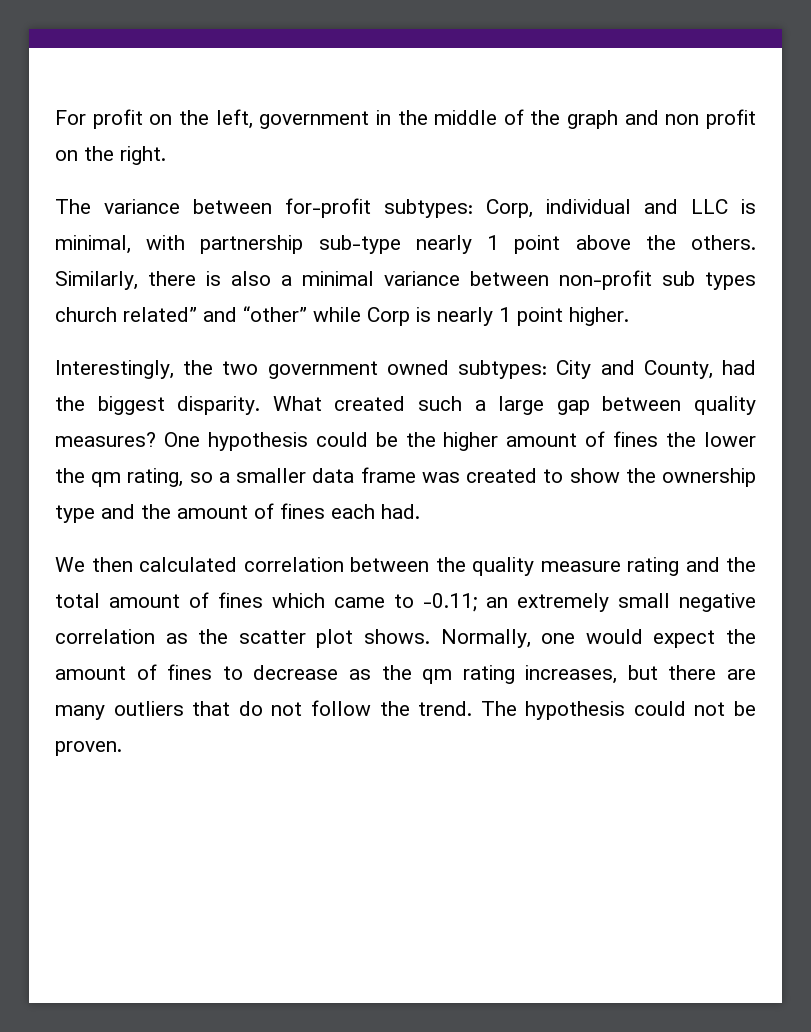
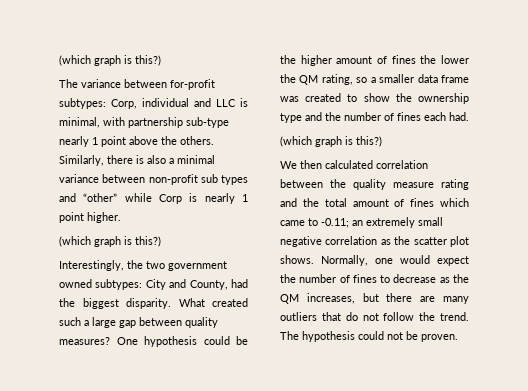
[55,109,756,129] [55,146,166,165] For profit on the left, government in the middle of the graph and non profit on the right. -> [59,55,161,66] (which graph is this?)
[55,307,197,322] church related” -> (248, 180) none
(629, 316) none -> [59,236,161,247] // (which graph is this?)
[91,472,122,487] qm -> [299,75,319,85] QM
[177,505,248,519] amount -> [344,112,381,121] number
(420, 511) none -> [280,136,382,147] // (which graph is this?)
[55,666,126,680] amount -> [299,274,337,283] number
[422,665,515,684] qm rating -> [280,294,299,304] QM

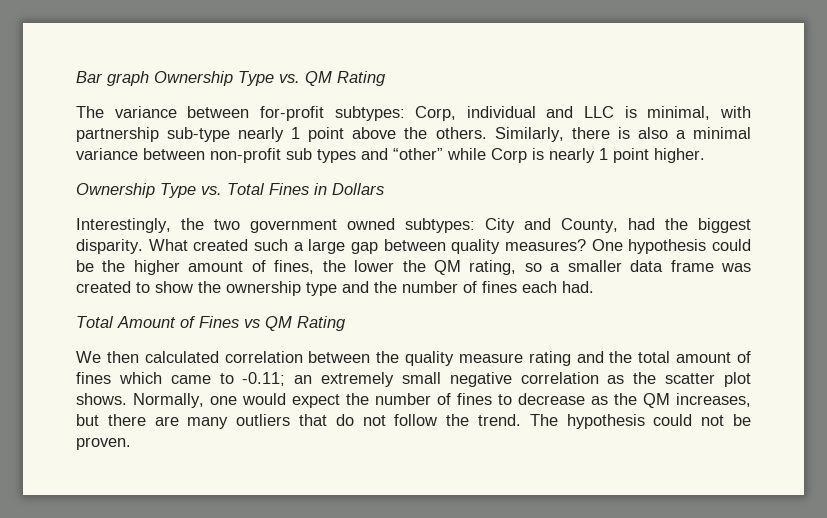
[59,55,161,66] (which graph is this?) -> [76,71,386,86] Bar graph Ownership Type vs. QM Rating
[59,236,161,247] (which graph is this?) -> [76,183,384,198] Ownership Type vs. Total Fines in Dollars
[391,55,416,64] fines -> [274,260,315,274] fines,
[280,136,382,147] (which graph is this?) -> [76,316,346,331] Total Amount of Fines vs QM Rating

